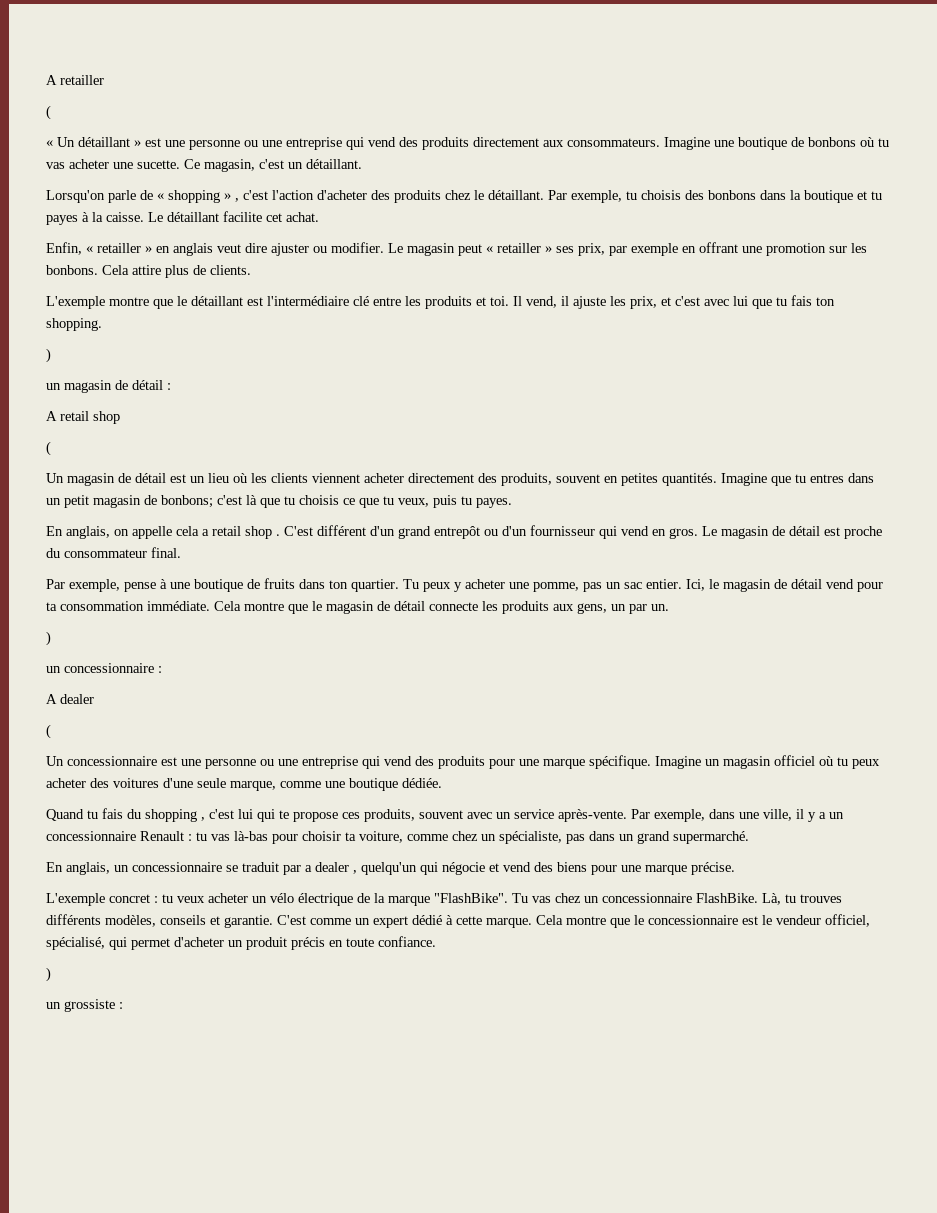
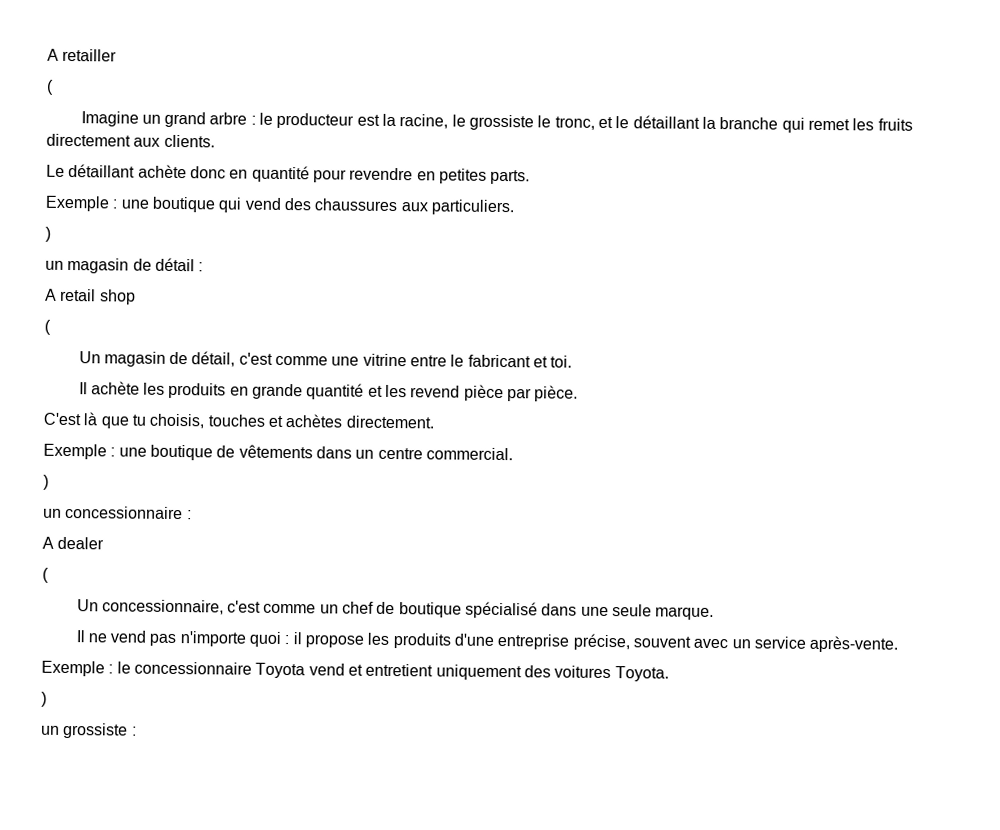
[46,137,889,150] [46,159,362,172] [46,190,882,203] [46,211,319,225] [46,242,867,256] [46,265,251,278] [46,295,835,309] [46,318,102,331] « Un détaillant » est une personne ou une entreprise qui vend des produits directement aux consommateurs. Imagine une boutique de bonbons où tu vas acheter une sucette. Ce magasin, c'est un détaillant. // Lorsqu'on parle de « shopping » , c'est l'action d'acheter des produits chez le détaillant. Par exemple, tu choisis des bonbons dans la boutique et tu payes à la caisse. Le détaillant facilite cet achat. // Enfin, « retailler » en anglais veut dire ajuster ou modifier. Le magasin peut « retailler » ses prix, par exemple en offrant une promotion sur les bonbons. Cela attire plus de clients. // L'exemple montre que le détaillant est l'intermédiaire clé entre les produits et toi. Il vend, il ajuste les prix, et c'est avec lui que tu fais ton shopping. -> [80,111,913,133] [46,133,215,148] [46,163,531,185] [45,195,514,216] Imagine un grand arbre : le producteur est la racine, le grossiste le tronc, et le détaillant la branche qui remet les fruits directement aux clients. // Le détaillant achète donc en quantité pour revendre en petites parts. // Exemple : une boutique qui vend des chaussures aux particuliers.
[135,473,874,486] [46,495,512,508] [46,525,882,539] [46,547,181,558] [46,578,883,592] [46,601,669,614] détail est un lieu où les clients viennent acheter directement des produits, souvent en petites quantités. Imagine que tu entres dans un petit magasin de bonbons; c'est là que tu choisis ce que tu veux, puis tu payes. // En anglais, on appelle cela a retail shop . C'est différent d'un grand entrepôt ou d'un fournisseur qui vend en gros. Le magasin de détail est proche du consommateur final. // Par exemple, pense à une boutique de fruits dans ton quartier. Tu peux y acheter une pomme, pas un sac entier. Ici, le magasin de détail vend pour ta consommation immédiate. Cela montre que le magasin de détail connecte les produits aux gens, un par un. -> [191,351,573,368] [78,381,579,402] [43,412,434,429] [43,443,513,461] détail, c'est comme une vitrine entre le fabricant et toi. // Il achète les produits en grande quantité et les revend pièce par pièce. // C'est là que tu choisis, touches et achètes directement. // Exemple : une boutique de vêtements dans un centre commercial.
[67,755,880,769] [46,778,442,791] [46,808,415,822] concessionnaire est une personne ou une entreprise qui vend des produits pour une marque spécifique. Imagine un magasin officiel où tu peux acheter des voitures d'une seule marque, comme une boutique dédiée. // Quand tu fais du shopping , c'est lui qui te propose ces produits, -> [101,599,715,620] [75,630,630,651] concessionnaire, c'est comme un chef de boutique spécialisé dans une seule marque. // Il ne vend pas n'importe quoi : il propose les produits d'une entreprise précise,
[631,809,844,822] [46,831,749,844] [46,862,735,875] [46,893,842,906] [46,914,870,928] [46,936,436,950] Par exemple, dans une ville, il y a un concessionnaire Renault : tu vas là-bas pour choisir ta voiture, comme chez un spécialiste, pas dans un grand supermarché. // En anglais, un concessionnaire se traduit par a dealer , quelqu'un qui négocie et vend des biens pour une marque précise. // L'exemple concret : tu veux acheter un vélo électrique de la marque "FlashBike". Tu vas chez un concessionnaire FlashBike. Là, tu trouves différents modèles, conseils et garantie. C'est comme un expert dédié à cette marque. Cela montre que le concessionnaire est le vendeur officiel, spécialisé, qui permet d'acheter un produit précis en toute confiance. -> [41,660,669,682] // Exemple : le concessionnaire Toyota vend et entretient uniquement des voitures Toyota.

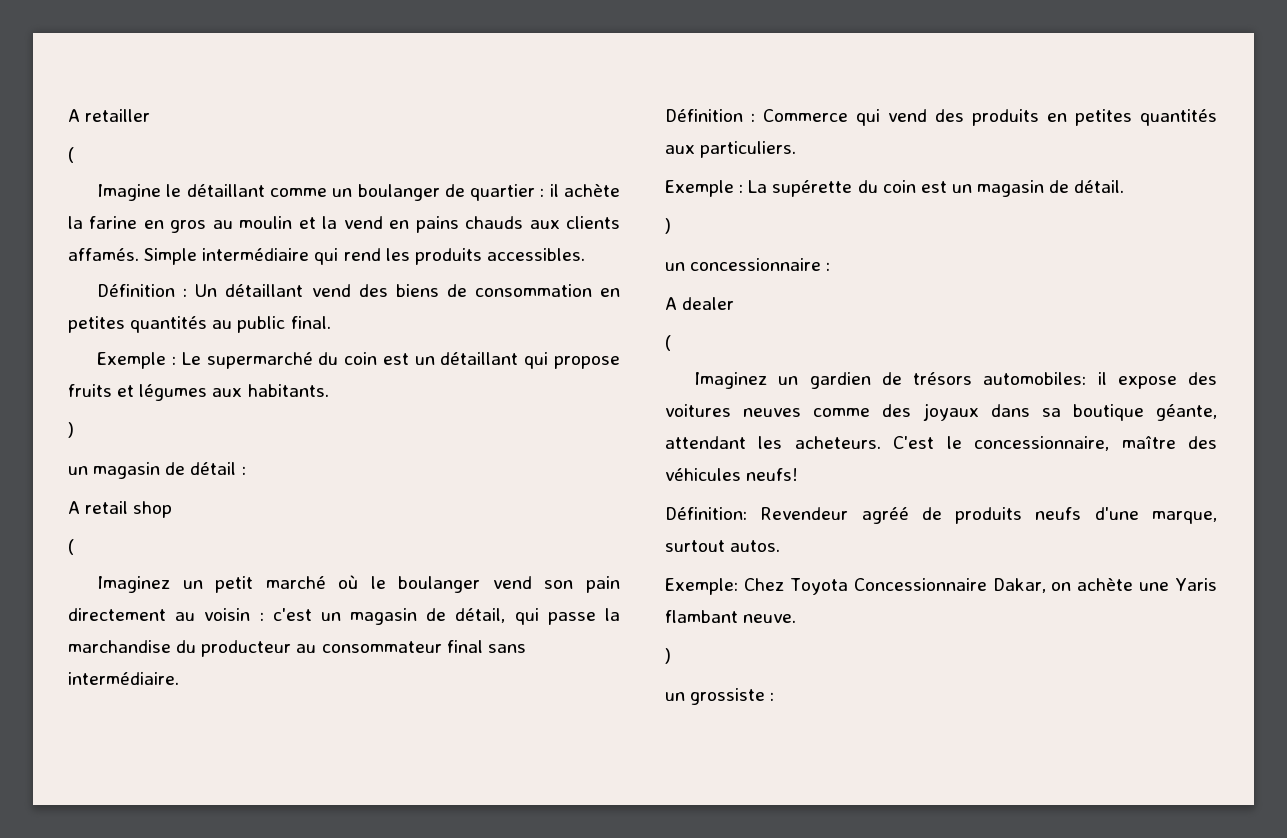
[141,111,913,133] [46,133,215,148] [46,163,531,185] [45,195,514,216] un grand arbre : le producteur est la racine, le grossiste le tronc, et le détaillant la branche qui remet les fruits directement aux clients. // Le détaillant achète donc en quantité pour revendre en petites parts. // Exemple : une boutique qui vend des chaussures aux particuliers. -> [166,184,620,201] [68,216,620,233] [68,248,585,265] [97,284,621,297] [68,316,331,333] [97,352,620,369] [68,384,329,401] le détaillant comme un boulanger de quartier : il achète la farine en gros au moulin et la vend en pains chauds aux clients affamés. Simple intermédiaire qui rend les produits accessibles. // Définition : Un détaillant vend des biens de consommation en petites quantités au public final. // Exemple : Le supermarché du coin est un détaillant qui propose fruits et légumes aux habitants.
[78,351,573,368] [78,381,579,402] [43,412,434,429] [43,443,513,461] Un magasin de détail, c'est comme une vitrine entre le fabricant et toi. // Il achète les produits en grande quantité et les revend pièce par pièce. // C'est là que tu choisis, touches et achètes directement. // Exemple : une boutique de vêtements dans un centre commercial. -> [97,575,620,593] [68,608,620,625] [68,640,526,657] [68,672,179,685] [665,109,1217,126] [665,141,797,158] [665,180,1125,197] Imaginez un petit marché où le boulanger vend son pain directement au voisin : c'est un magasin de détail, qui passe la marchandise du producteur au consommateur final sans intermédiaire. // Définition : Commerce qui vend des produits en petites quantités aux particuliers. // Exemple : La supérette du coin est un magasin de détail.
[76,599,715,620] [75,630,899,653] [41,660,669,682] Un concessionnaire, c'est comme un chef de boutique spécialisé dans une seule marque. // Il ne vend pas n'importe quoi : il propose les produits d'une entreprise précise, souvent avec un service après-vente. // Exemple : le concessionnaire Toyota vend et entretient uniquement des voitures Toyota. -> [694,372,1217,389] [665,403,1217,421] [665,436,1217,451] [665,468,799,481] [665,507,1217,524] [665,540,781,552] [665,578,1218,595] [665,610,797,623] Imaginez un gardien de trésors automobiles: il expose des voitures neuves comme des joyaux dans sa boutique géante, attendant les acheteurs. C'est le concessionnaire, maître des véhicules neufs! // Définition: Revendeur agréé de produits neufs d'une marque, surtout autos. // Exemple: Chez Toyota Concessionnaire Dakar, on achète une Yaris flambant neuve.

